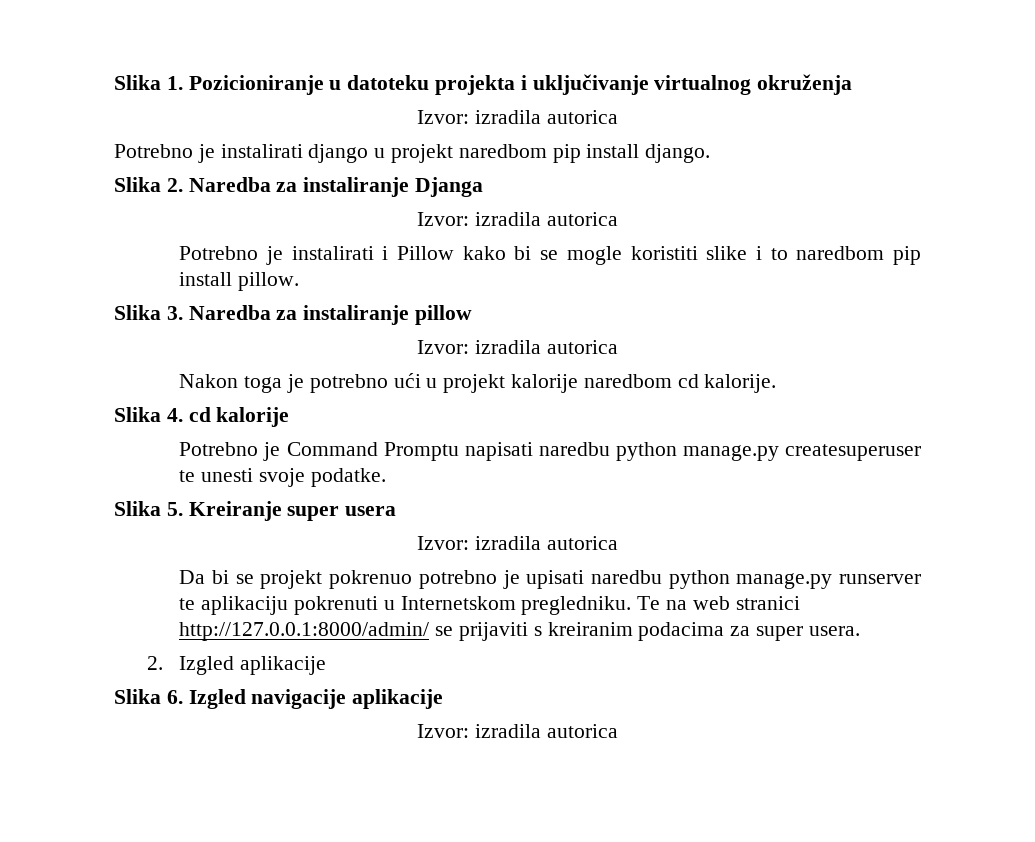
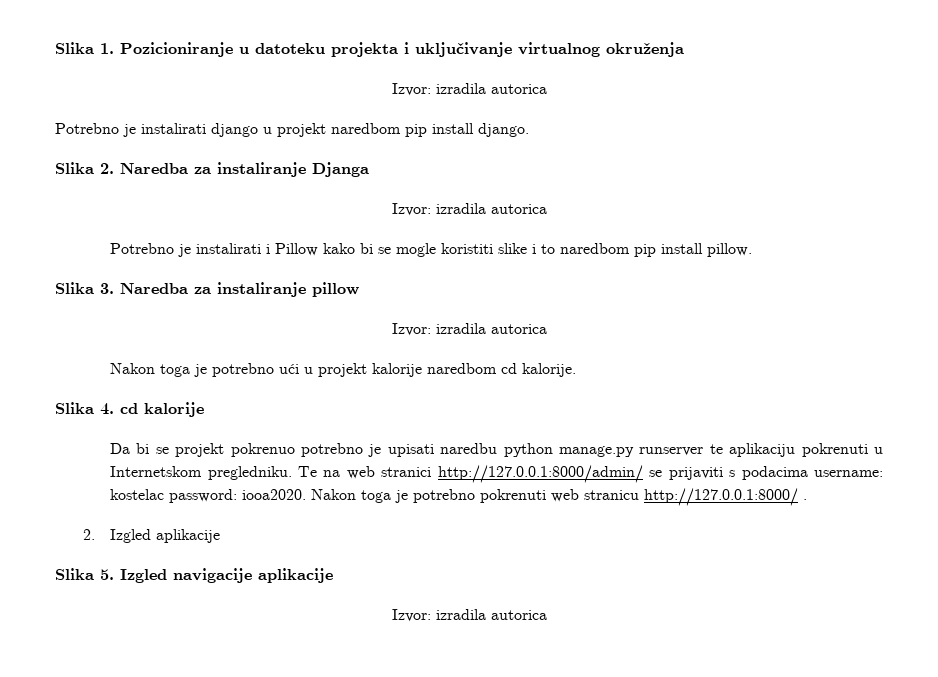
[179,442,921,461] [179,468,386,487] [114,501,397,521] [417,536,618,550] // Potrebno je Command Promptu napisati naredbu python manage.py createsuperuser te unesti svoje podatke. // Slika 5. Kreiranje super usera // Izvor: izradila autorica -> (204, 409) none
[547,622,860,641] kreiranim podacima za super usera. -> [741,466,884,480] [110,488,808,506] podacima username: kostelac password: iooa2020. Nakon toga je potrebno pokrenuti web stranicu http://127.0.0.1:8000/ .
[166,690,183,704] 6. -> [100,569,114,580] 5.

